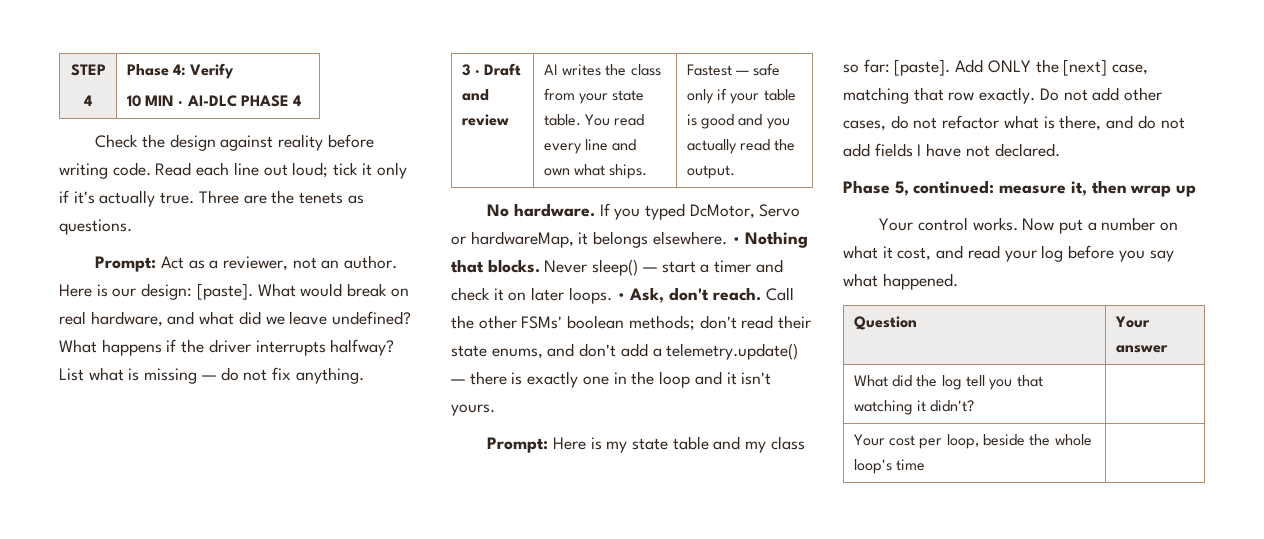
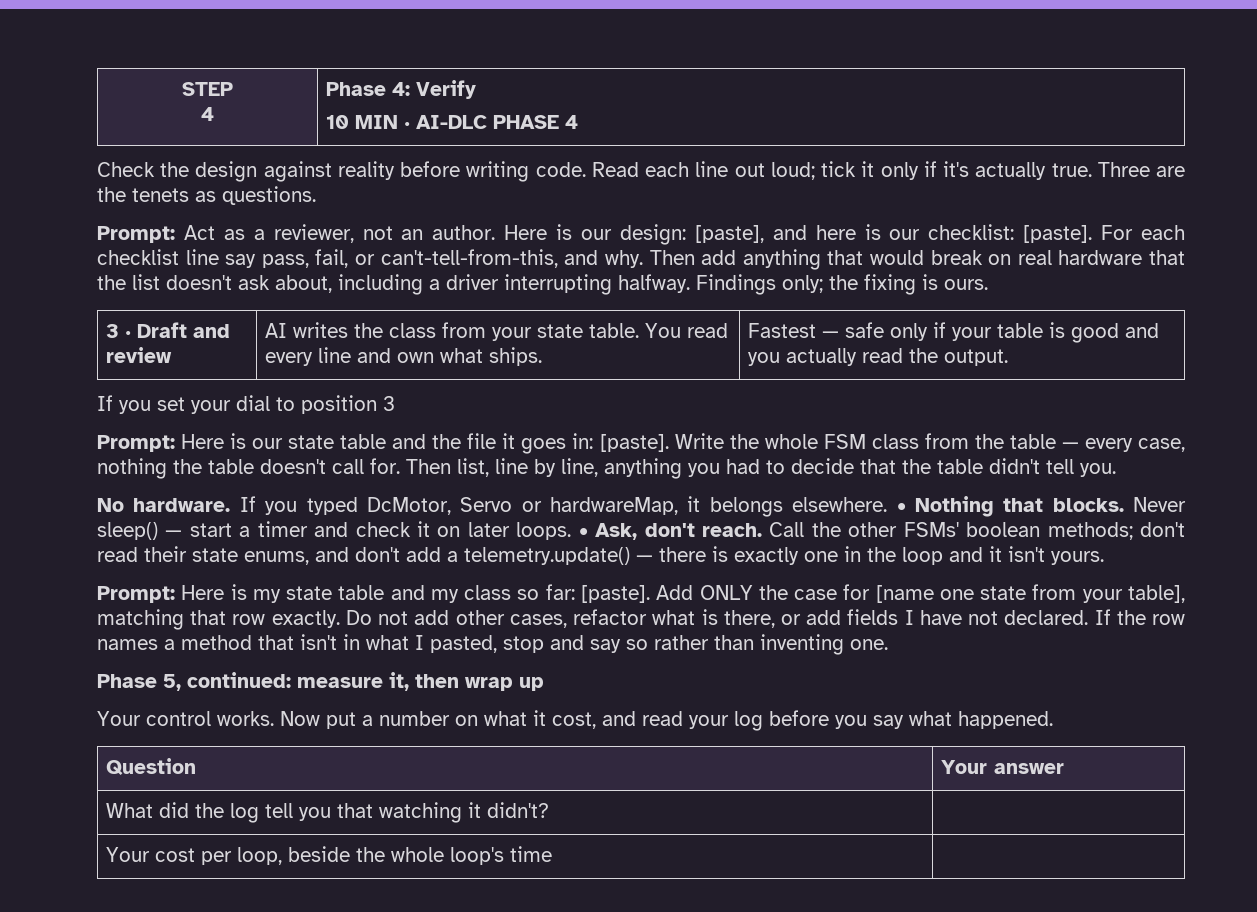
[196,283,409,300] [59,311,412,327] [59,339,395,356] [59,367,364,384] [paste]. What would break on real hardware, and what did we leave undefined? What happens if the driver interrupts halfway? List what is missing — do not fix anything. -> [694,224,1185,243] [97,249,1185,270] [97,274,988,295] [paste], and here is our checklist: [paste]. For each checklist line say pass, fail, or can't-tell-from-this, and why. Then add anything that would break on real hardware that the list doesn't ask about, including a driver interrupting halfway. Findings only; the fixing is ours.
(735, 172) none -> [97,395,395,414] [97,433,1186,454] [97,458,1116,479] // If you set your dial to position 3 // Prompt: Here is our state table and the file it goes in: [paste]. Write the whole FSM class from the table — every case, nothing the table doesn't call for. Then list, line by line, anything you had to decide that the table didn't tell you.
[1063,59,1149,76] [next] case, -> [794,584,1185,603] case for [name one state from your table],
[890,115,938,129] do not -> (567, 621) none
[1106,115,1185,129] and do not -> [780,614,801,625] or
(1060, 150) none -> [1094,609,1186,625] [97,634,888,655] If the row names a method that isn't in what I pasted, stop and say so rather than inventing one.

